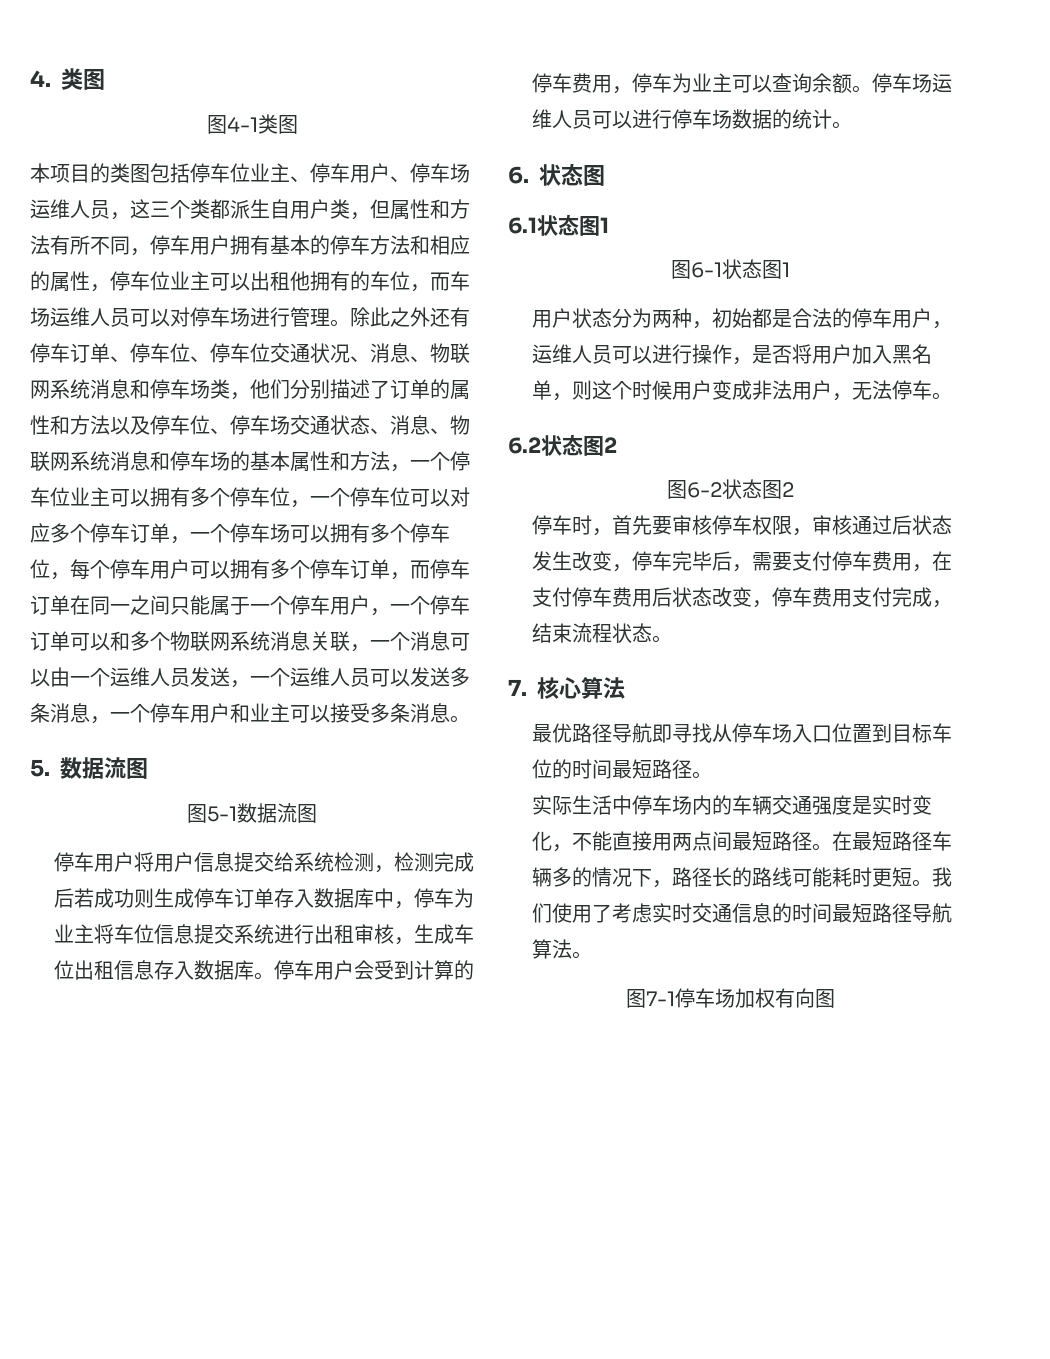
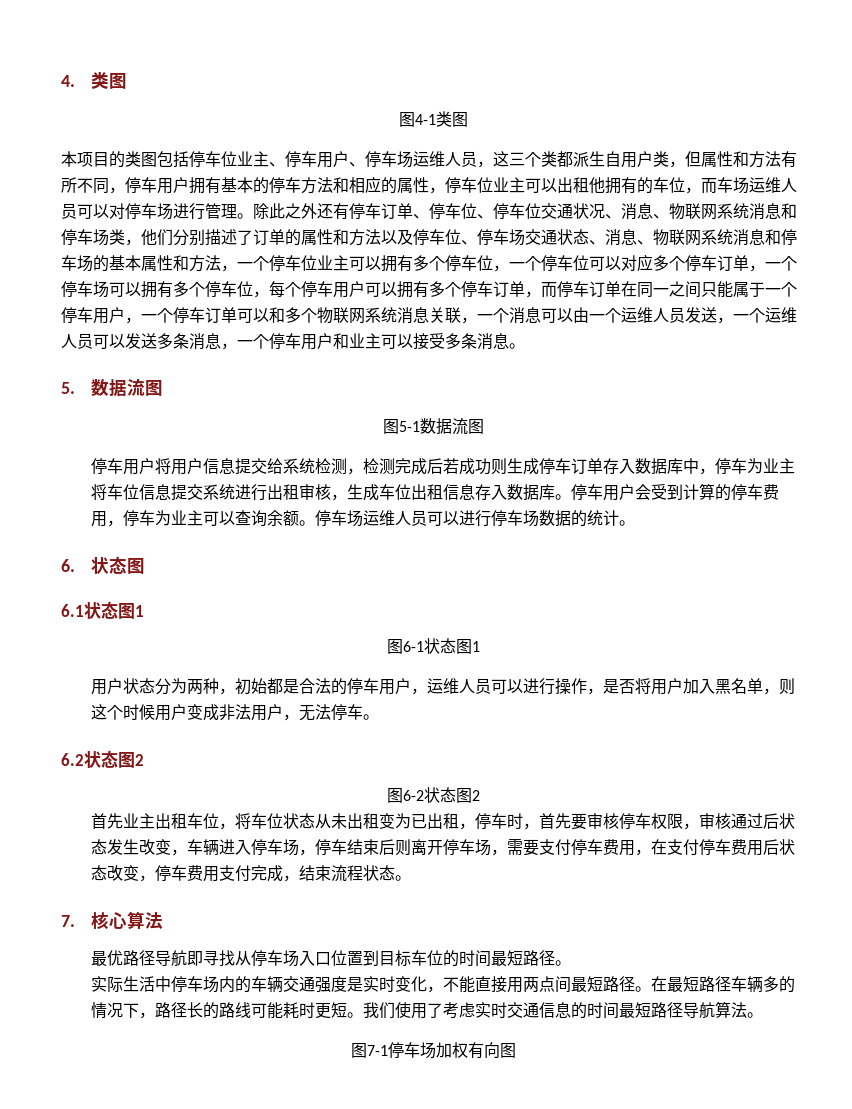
(794, 489) none -> [91,813,476,830] 首先业主出租车位，将车位状态从未出租变为已出租，
[631,551,732,571] 停车完毕后 -> [187,839,492,856] 车辆进入停车场，停车结束后则离开停车场

